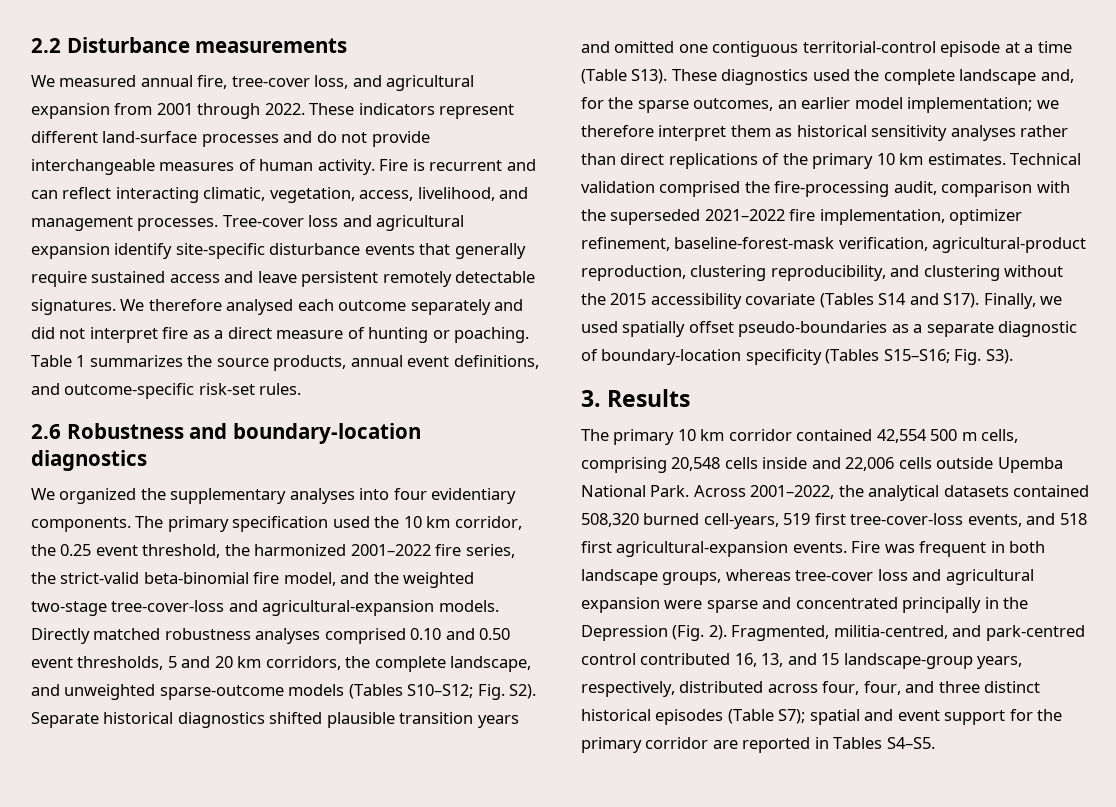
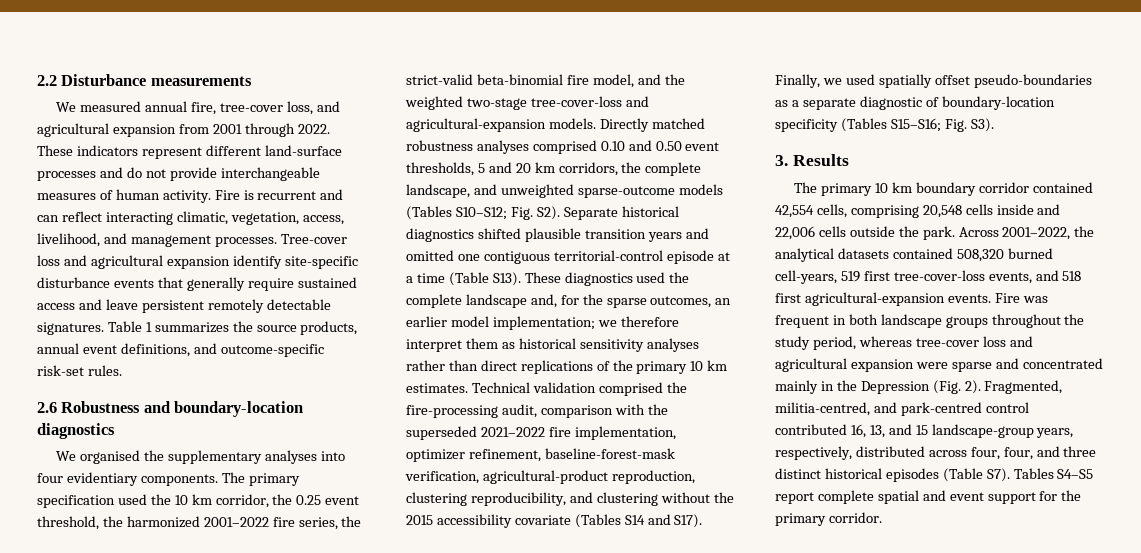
[120,299,524,315] [31,327,530,343] We therefore analysed each outcome separately and did not interpret fire as a direct measure of hunting or poaching. -> (104, 328) none
[59,488,137,504] organized -> [80,450,141,464] organised
(725, 435) none -> [916,182,977,196] boundary
[930,429,977,441] 500 m -> (814, 211) none
[997,457,1063,473] [581,485,690,497] Upemba National Park. -> [898,226,955,240] the park.
[662,572,722,585] groups, -> [945,314,1085,328] [775,336,856,350] groups throughout the study period,
[902,597,982,613] principally -> [775,380,818,394] mainly
[778,709,806,724] S7); -> [986,468,1094,482] [775,490,874,504] S7). Tables S4–S5 report complete
[645,737,935,753] corridor are reported in Tables S4–S5. -> [828,512,882,523] corridor.

